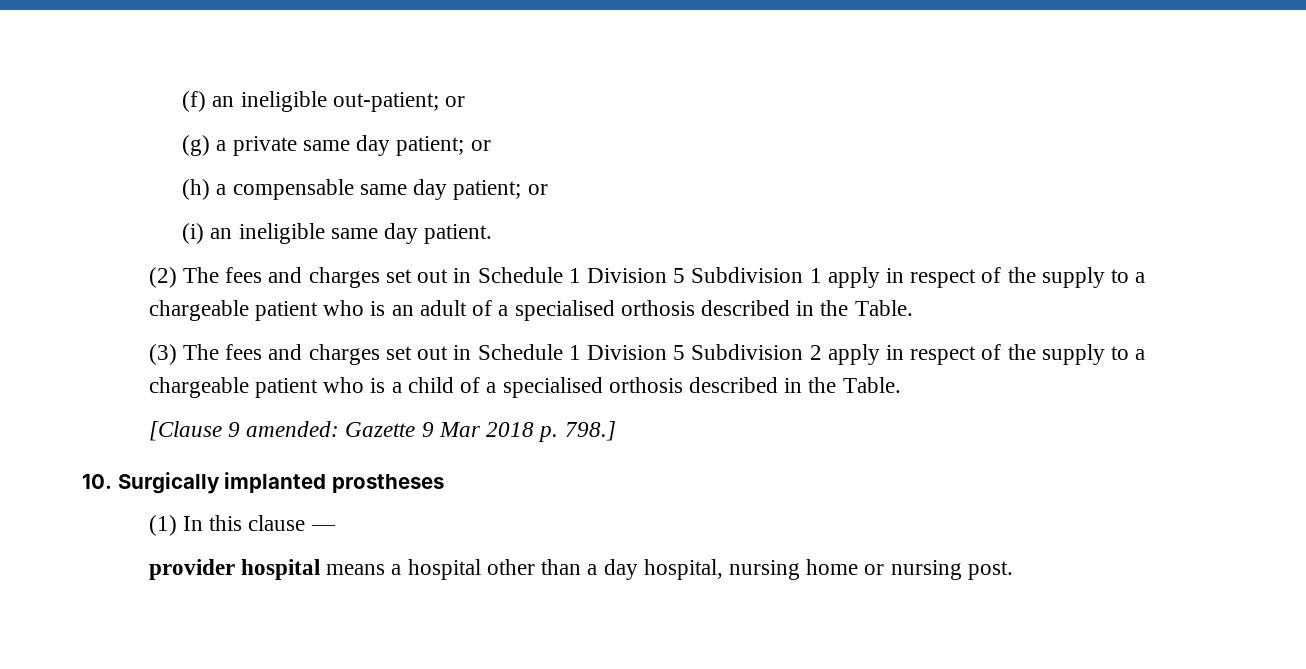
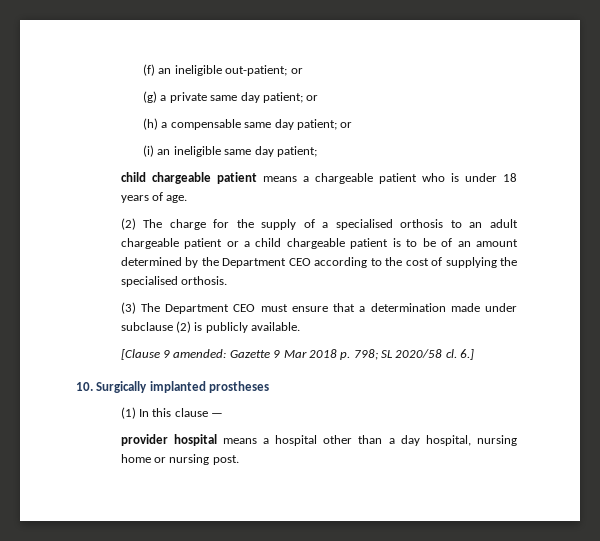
[424,224,493,244] [148,267,1146,288] [148,300,913,321] [148,344,1146,365] [148,377,901,398] patient. // (2) The fees and charges set out in Schedule 1 Division 5 Subdivision 1 apply in respect of the supply to a chargeable patient who is an adult of a specialised orthosis described in the Table. // (3) The fees and charges set out in Schedule 1 Division 5 Subdivision 2 apply in respect of the supply to a chargeable patient who is a child of a specialised orthosis described in the Table. -> [276,146,317,157] [120,172,517,184] [120,192,188,203] [120,218,518,230] [120,238,519,249] [120,257,517,268] [120,276,228,287] [120,302,517,314] [120,321,301,333] patient; // child chargeable patient means a chargeable patient who is under 18 years of age. // (2) The charge for the supply of a specialised orthosis to an adult chargeable patient or a child chargeable patient is to be of an amount determined by the Department CEO according to the cost of supplying the specialised orthosis. // (3) The Department CEO must ensure that a determination made under subclause (2) is publicly available.
[564,421,616,441] 798.] -> [353,349,475,360] 798; SL 2020/58 cl. 6.]

